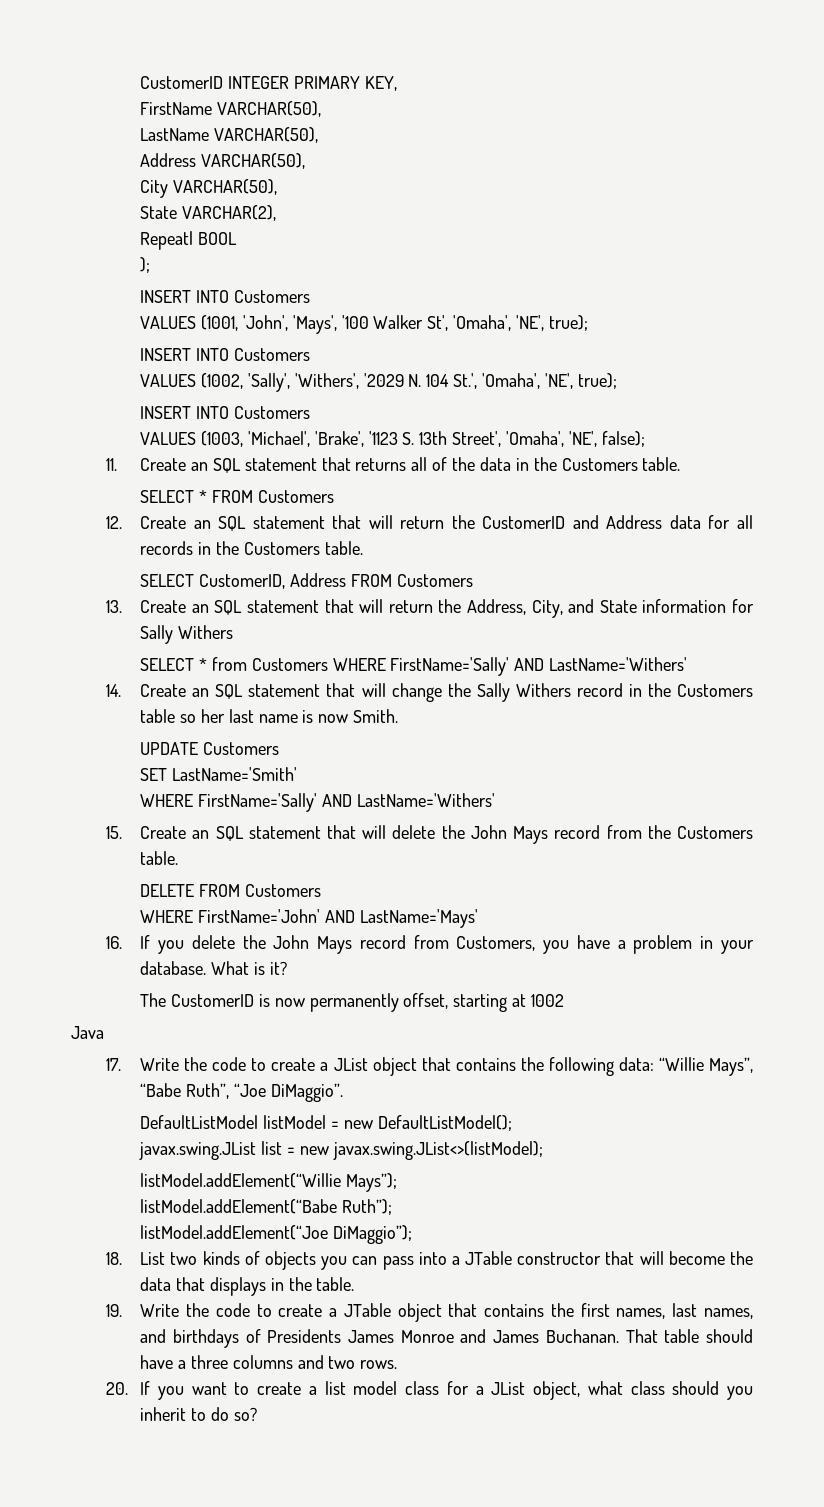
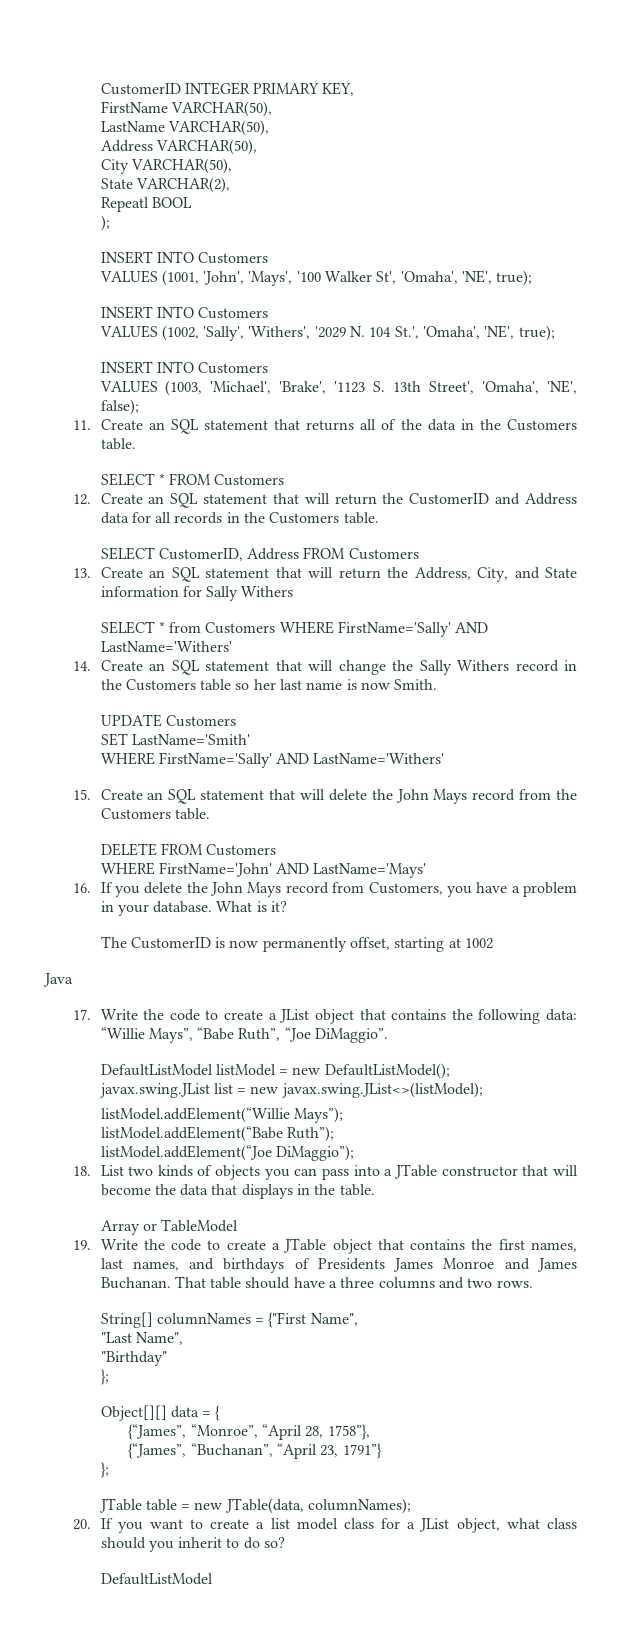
(355, 1284) none -> [100,1219,239,1235] // Array or TableModel
(398, 1364) none -> [100,1312,358,1328] [100,1332,183,1345] [100,1351,167,1366] [100,1369,109,1385] [100,1405,221,1421] [128,1424,370,1440] [128,1443,382,1459] [100,1462,109,1478] [98,1498,412,1514] // String[] columnNames = {"First Name", // "Last Name", // "Birthday" // }; // Object[][] data = { // {“James”, “Monroe”, “April 28, 1758”}, // {“James”, “Buchanan”, “April 23, 1791”} // }; // JTable table = new JTable(data, columnNames);
(257, 1414) none -> [100,1573,213,1585] // DefaultListModel

